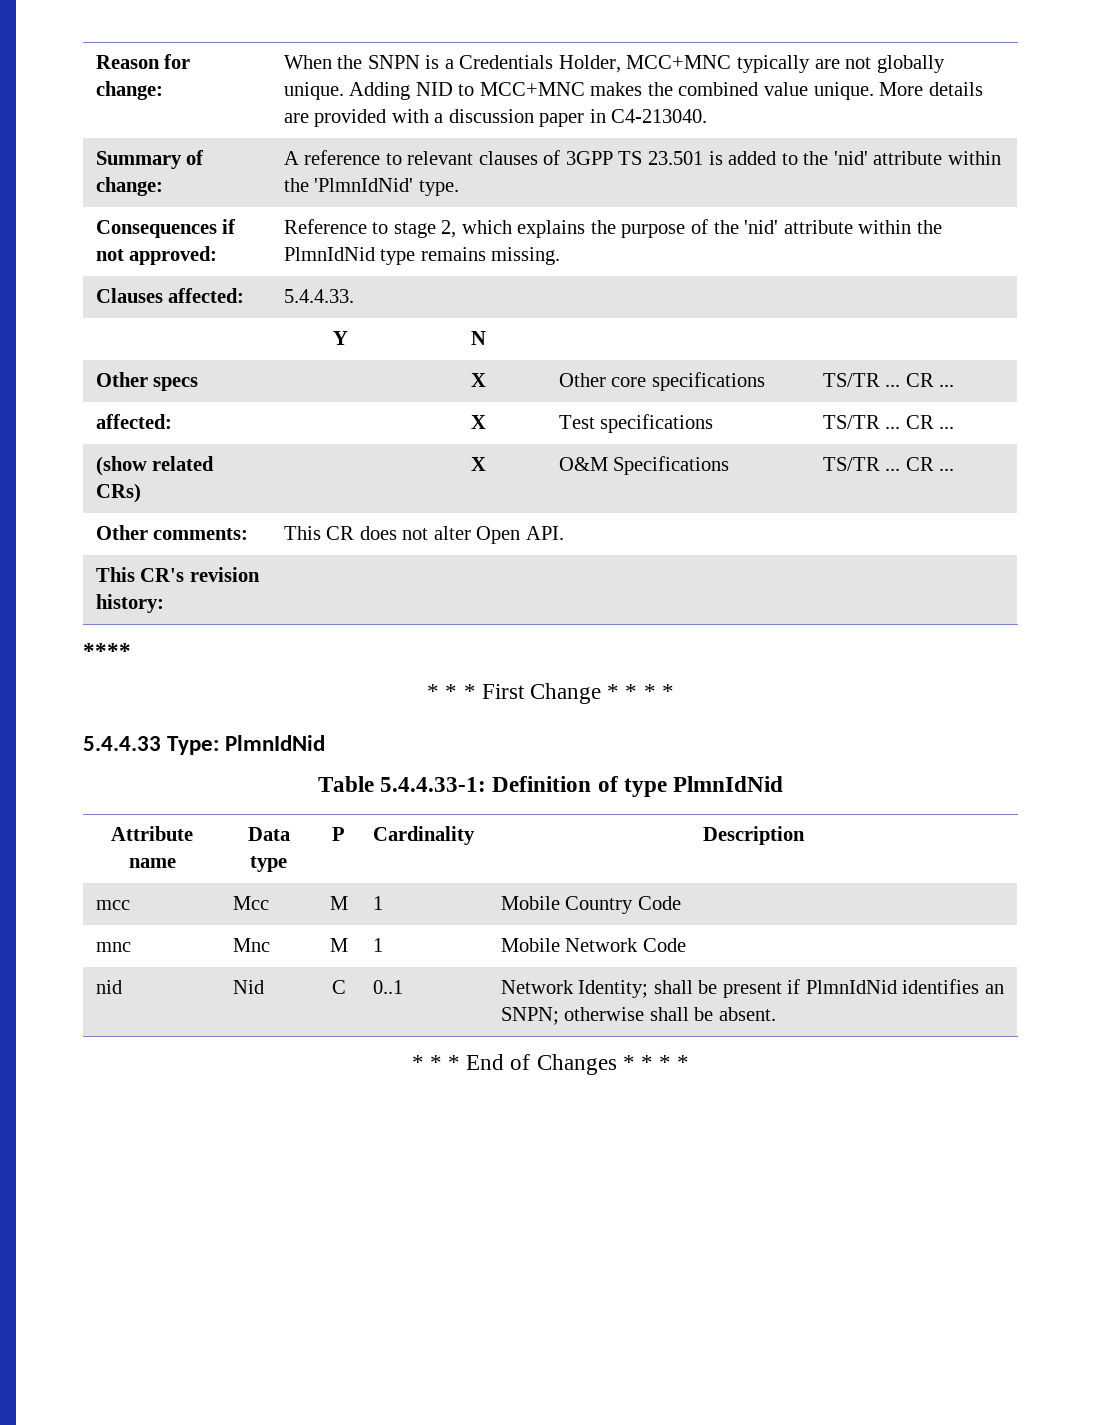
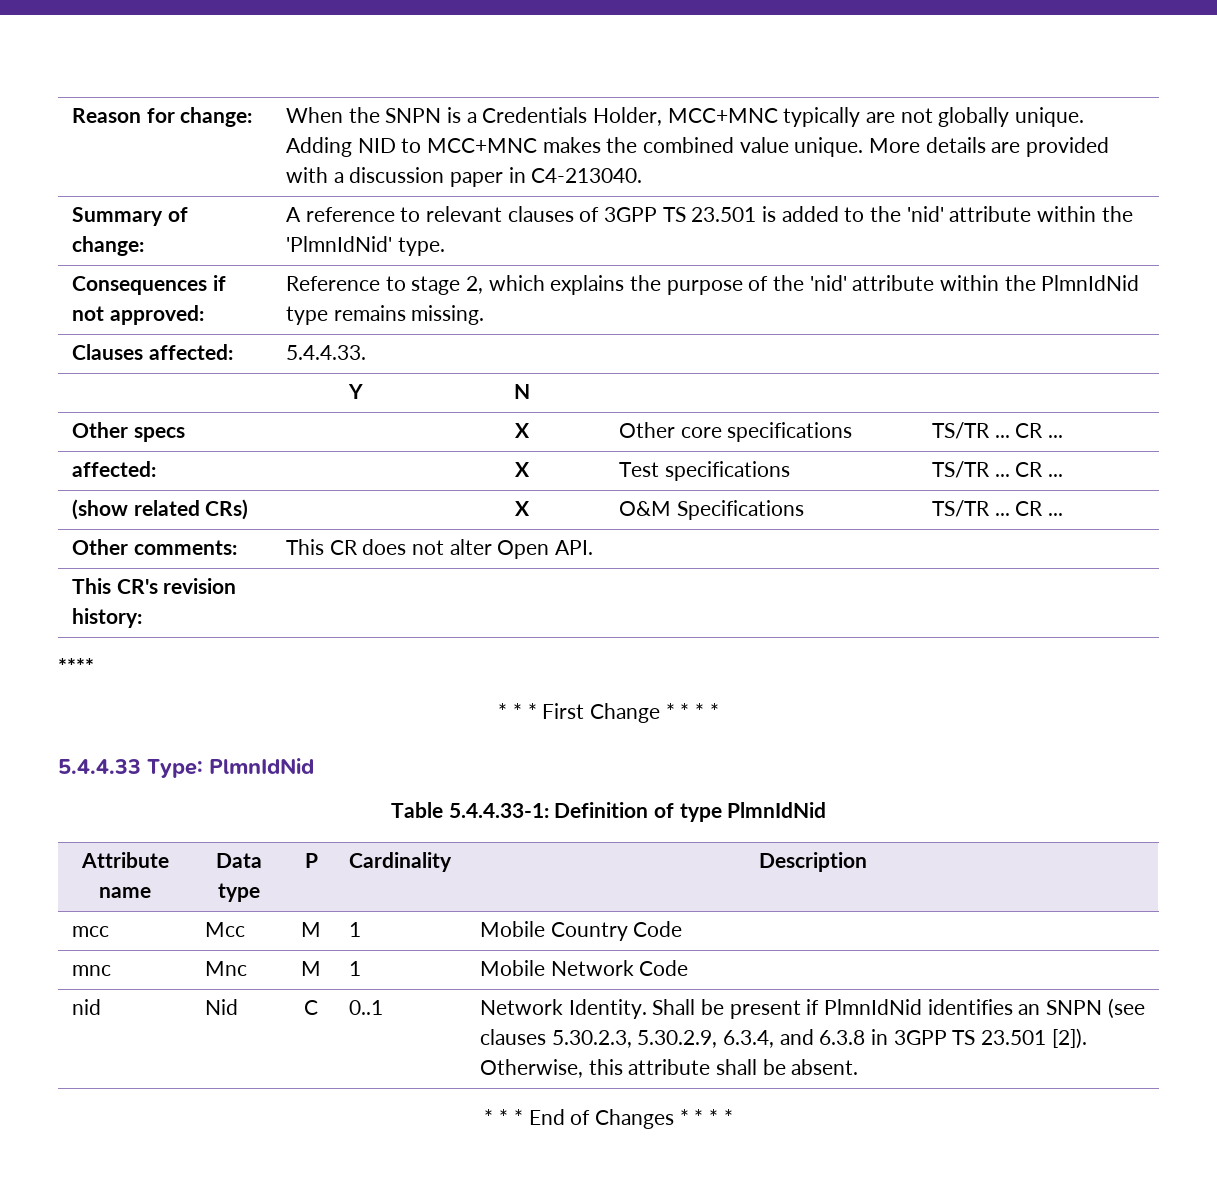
[578,980,693,998] Identity; shall -> [568,999,696,1019] Identity. Shall
[500,1007,645,1025] SNPN; otherwise -> [1045,998,1145,1019] [479,1028,1087,1049] [479,1059,711,1078] SNPN (see clauses 5.30.2.3, 5.30.2.9, 6.3.4, and 6.3.8 in 3GPP TS 23.501 [2]). Otherwise, this attribute

